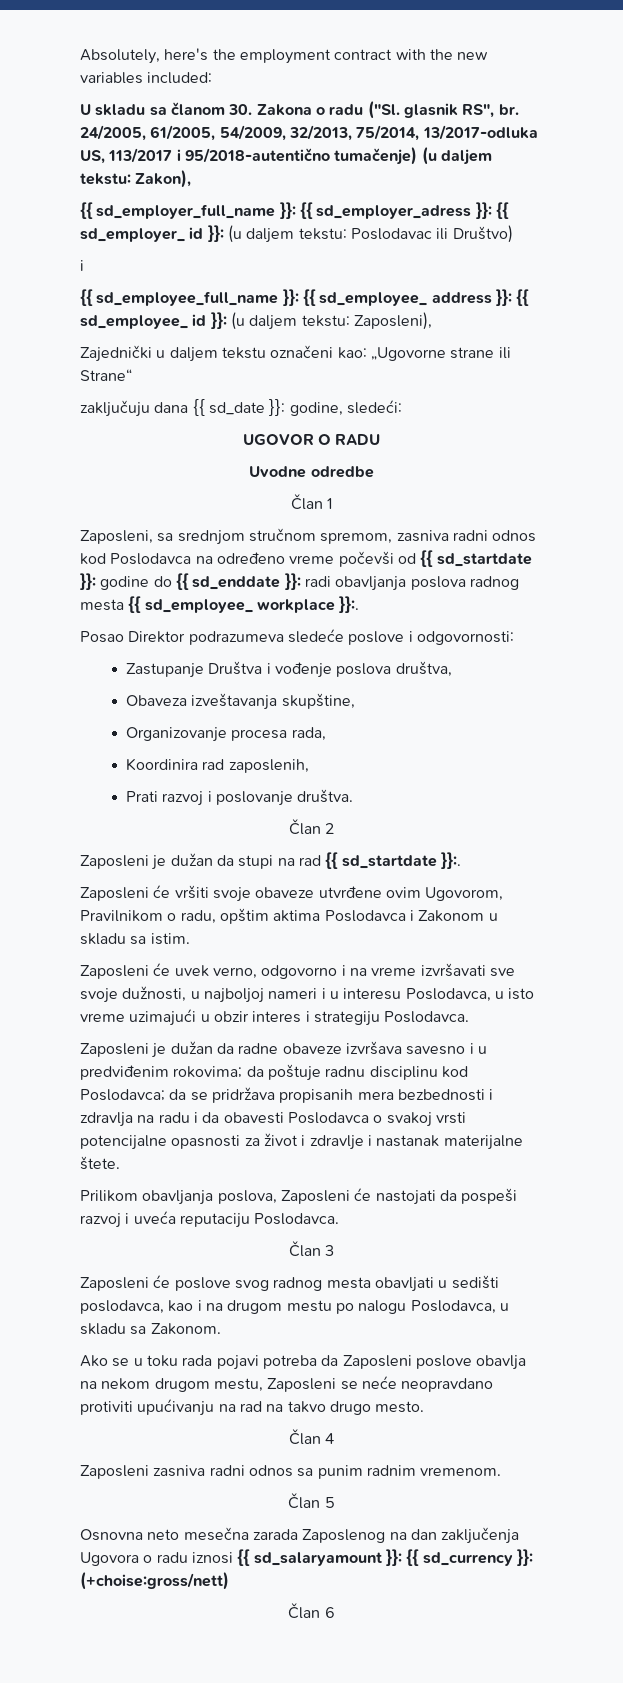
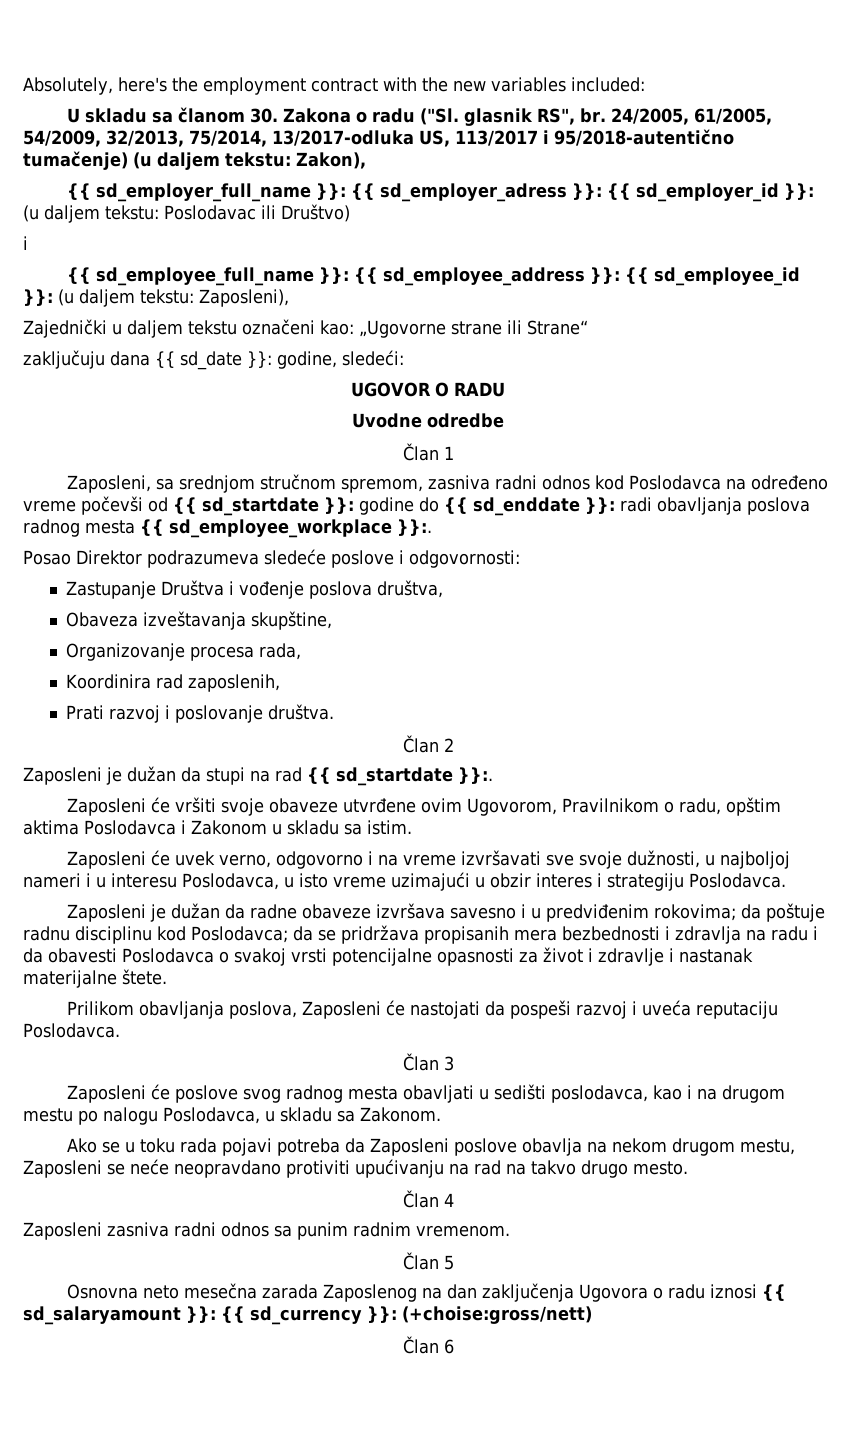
[80,227,204,242] sd_employer_ id -> [636,183,780,202] sd_employer_id
[319,289,530,306] [80,314,207,329] sd_employee_ address }}: {{ sd_employee_ id -> [383,267,801,286] sd_employee_address }}: {{ sd_employee_id
[144,599,335,613] sd_employee_ workplace -> [169,519,392,538] sd_employee_workplace

